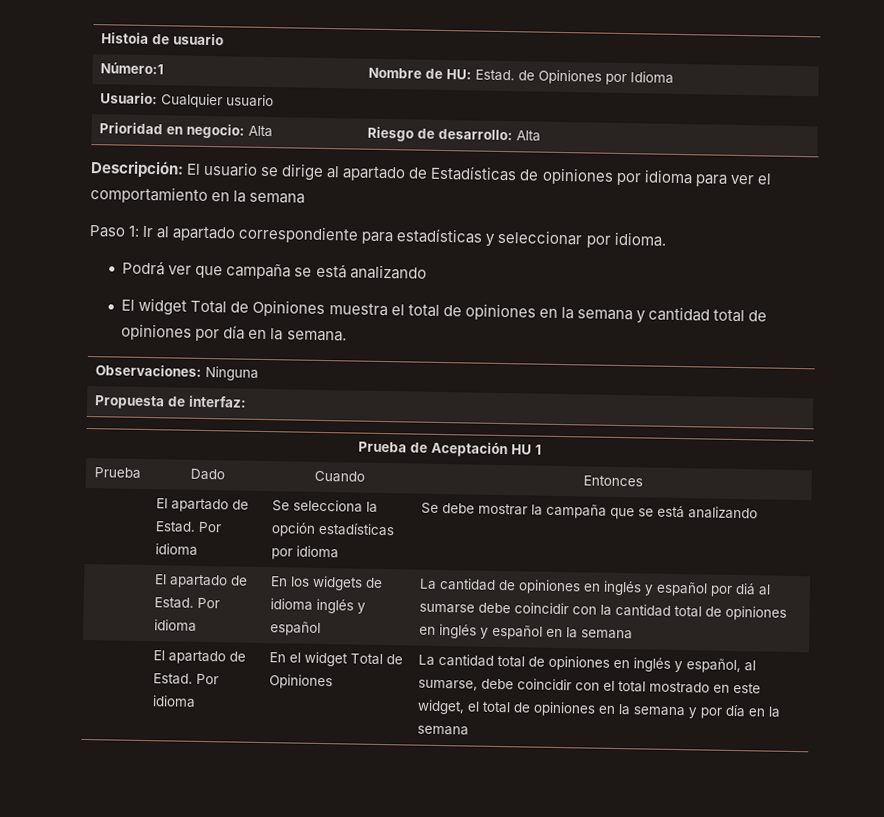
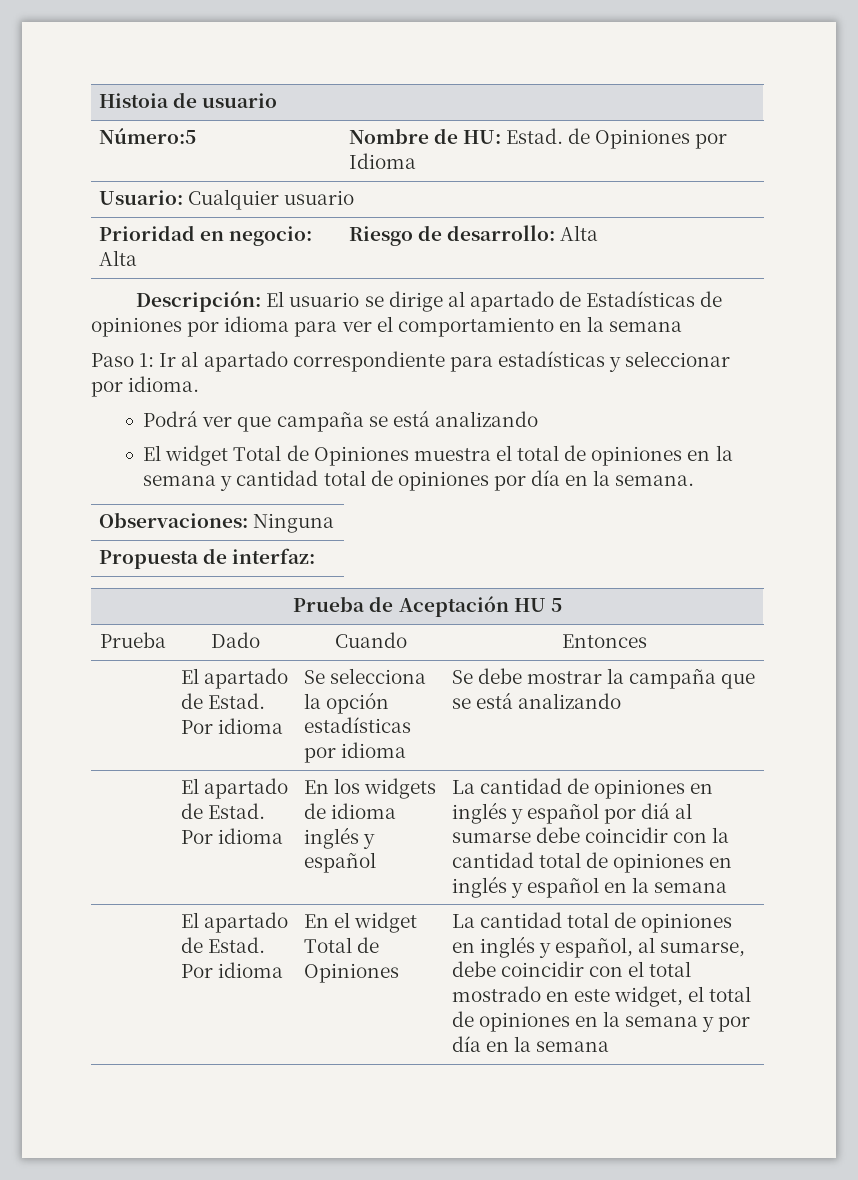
[100,62,165,75] Número:1 -> [98,128,196,144] Número:5
[535,444,542,455] 1 -> [550,598,562,612] 5

